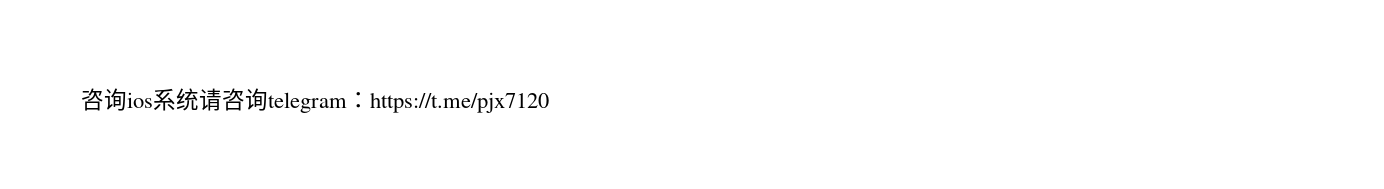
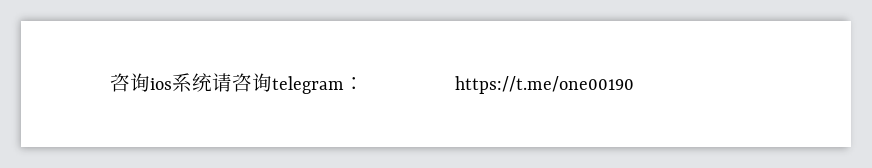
[370,92,549,113] https://t.me/pjx7120 -> [455,76,634,94] https://t.me/one00190

